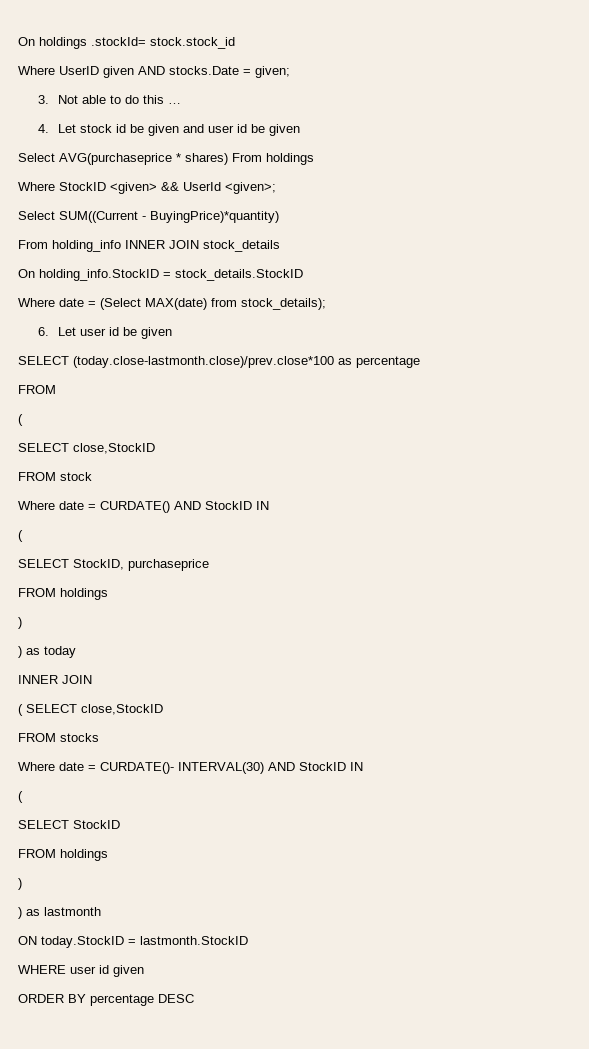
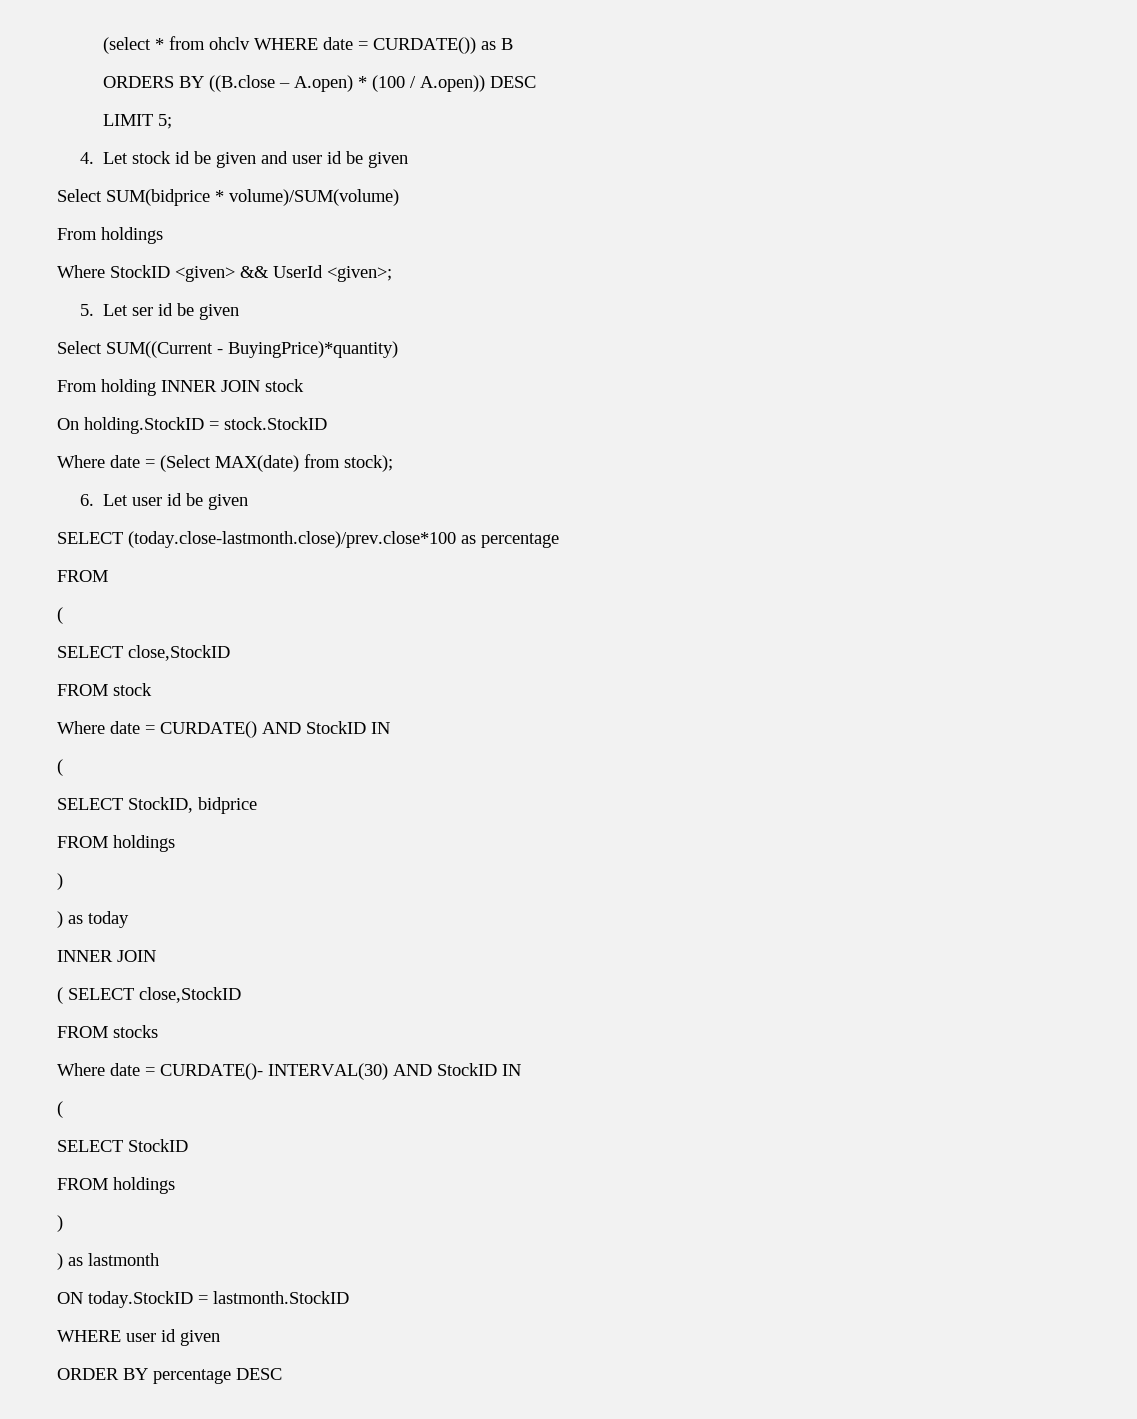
[18,37,235,49] [18,66,290,78] [37,95,181,104] On holdings .stockId= stock.stock_id // Where UserID given AND stocks.Date = given; // 3. Not able to do this … -> [103,36,514,54] [103,75,537,92] [103,114,173,129] (select * from ohclv WHERE date = CURDATE()) as B // ORDERS BY ((B.close – A.open) * (100 / A.open)) DESC // LIMIT 5;
[59,153,228,165] AVG(purchaseprice * shares) -> [106,189,399,206] SUM(bidprice * volume)/SUM(volume) //
(276, 188) none -> [80,303,240,320] // 5. Let ser id be given
[52,240,280,252] [18,269,303,281] holding_info INNER JOIN stock_details // On holding_info.StockID = stock_details.StockID -> [101,379,304,396] [57,417,327,434] holding INNER JOIN stock // On holding.StockID = stock.StockID
[241,298,326,310] stock_details); -> [344,455,393,472] stock);
[128,559,209,571] purchaseprice -> [198,797,257,814] bidprice

